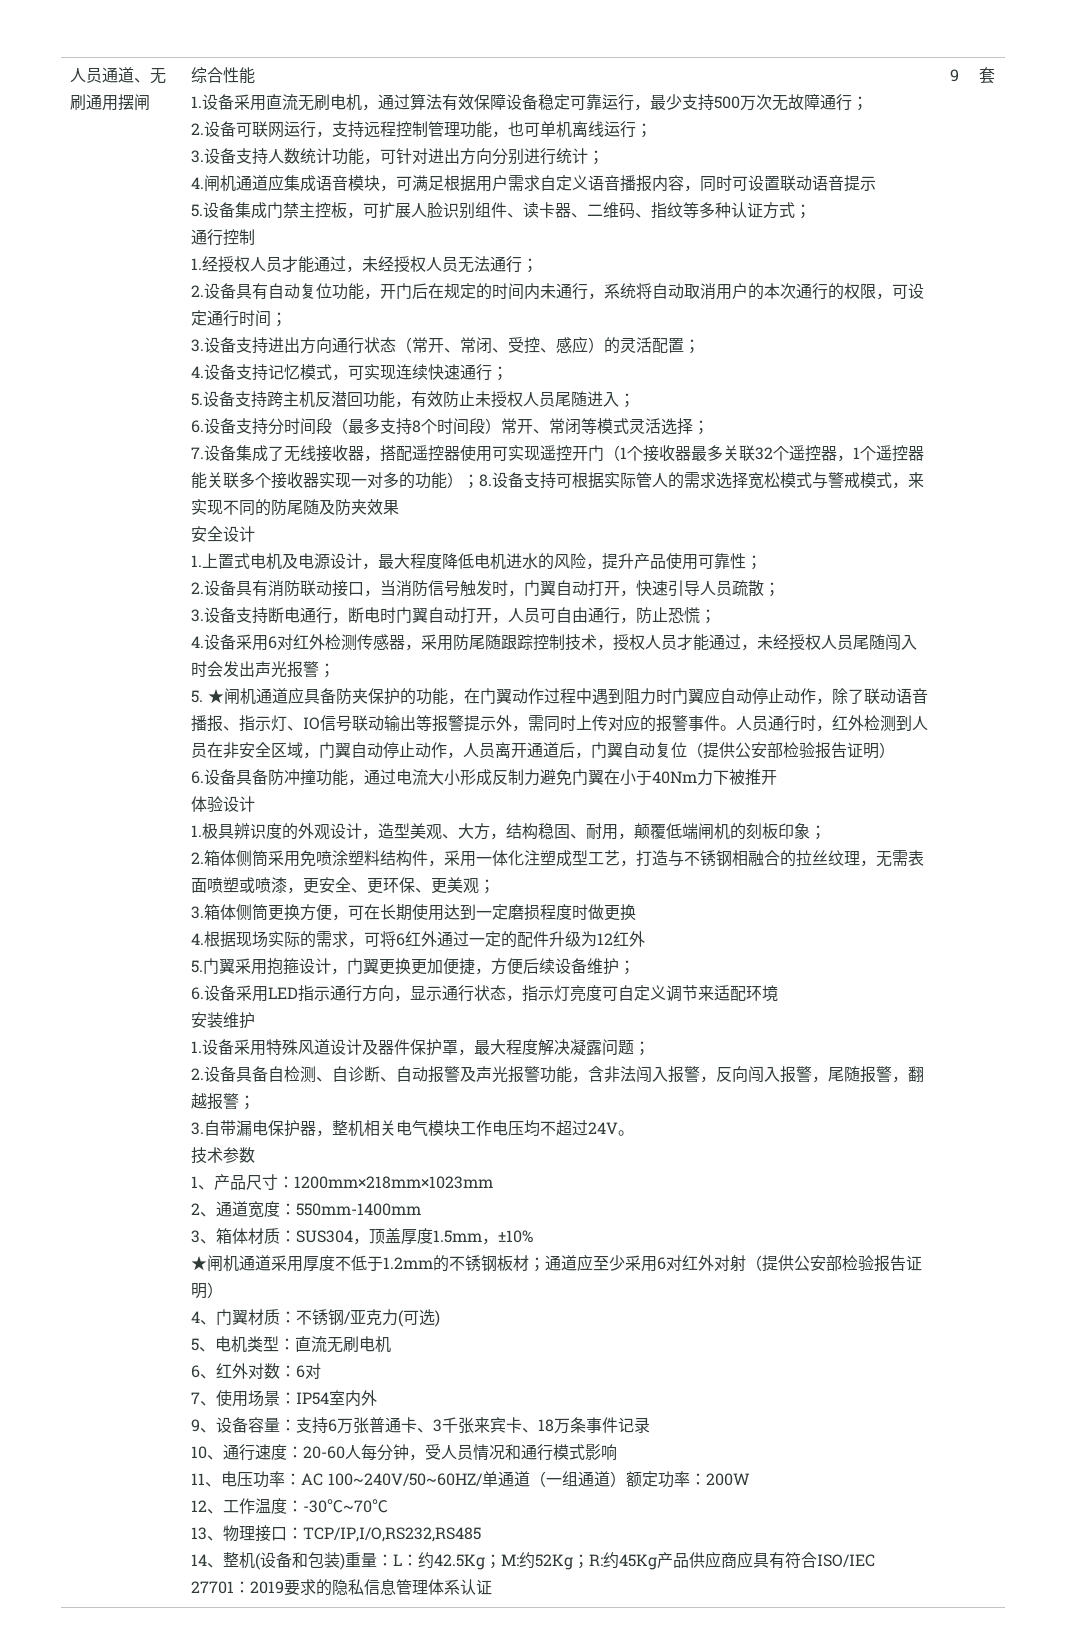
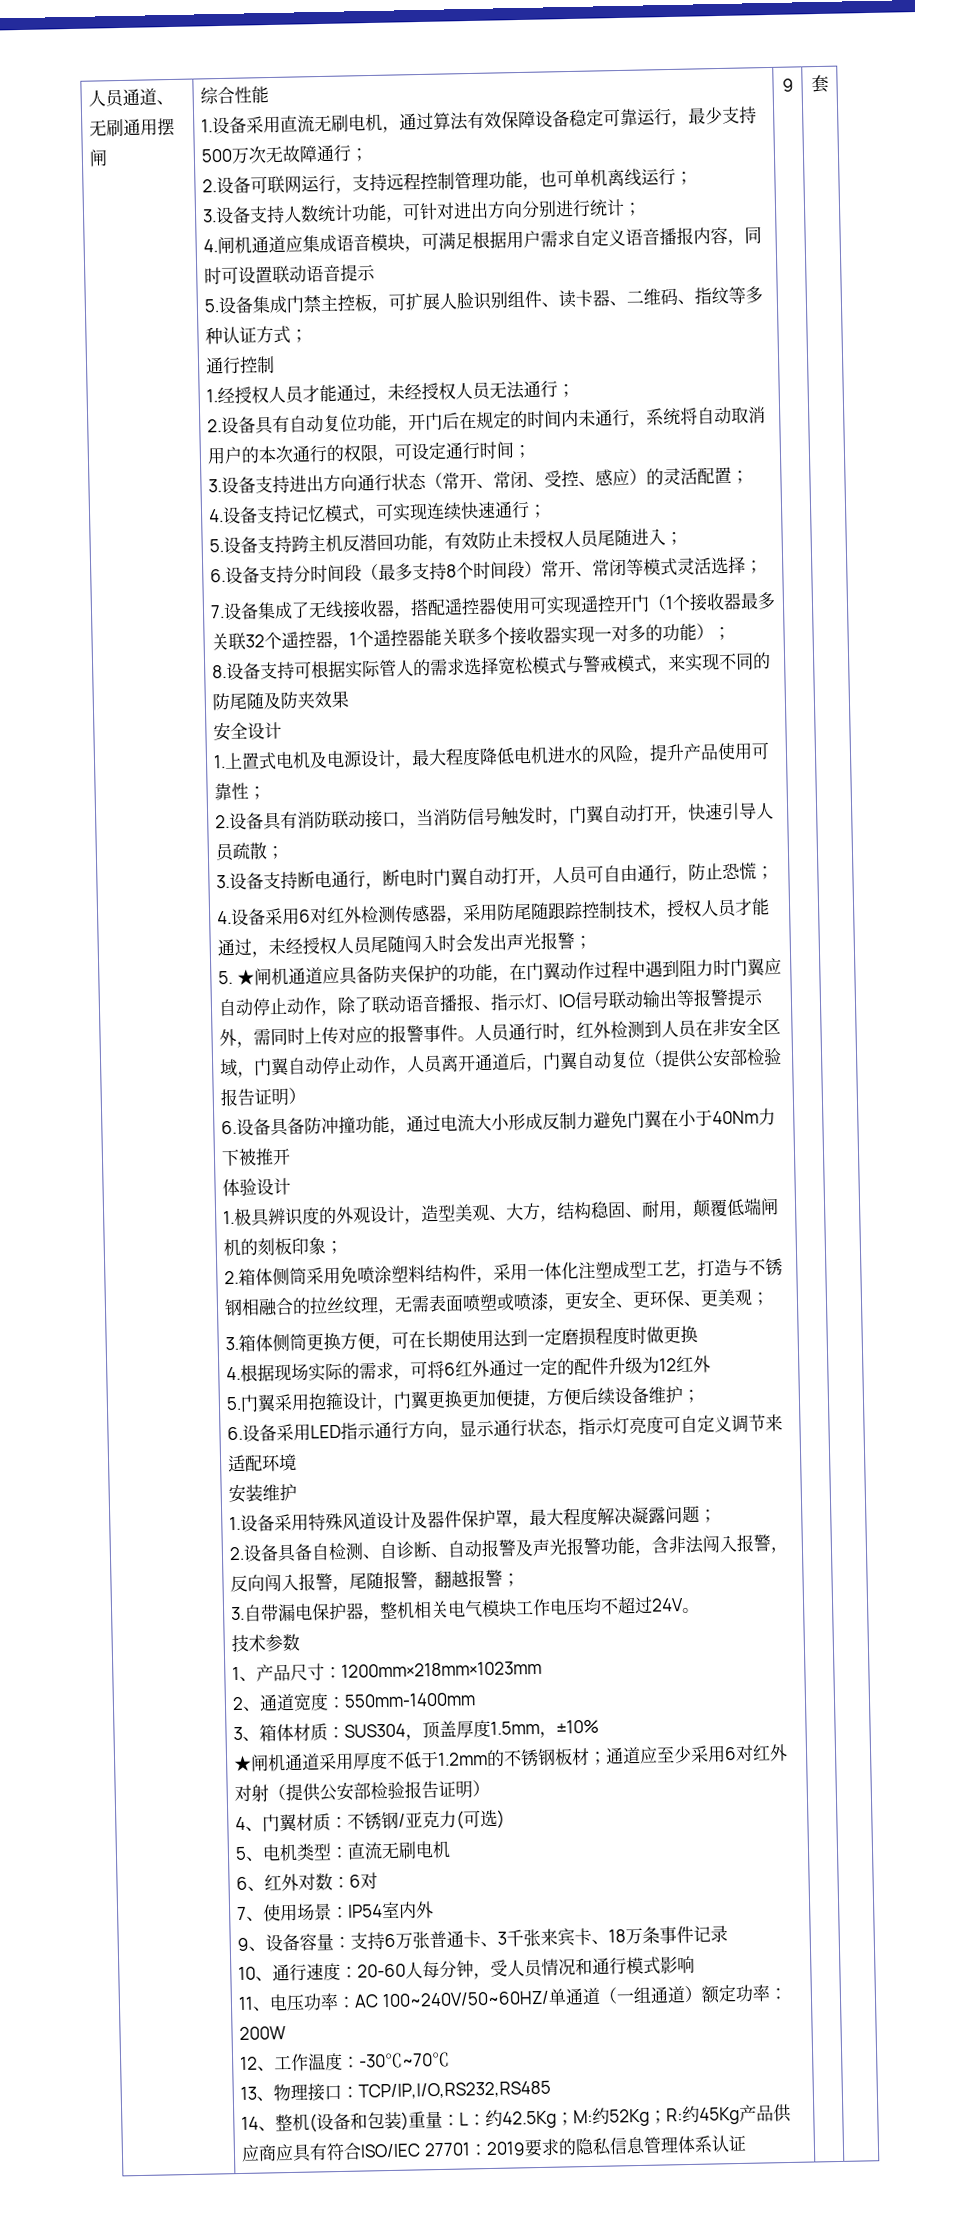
(480, 481) none -> (732, 633) //

